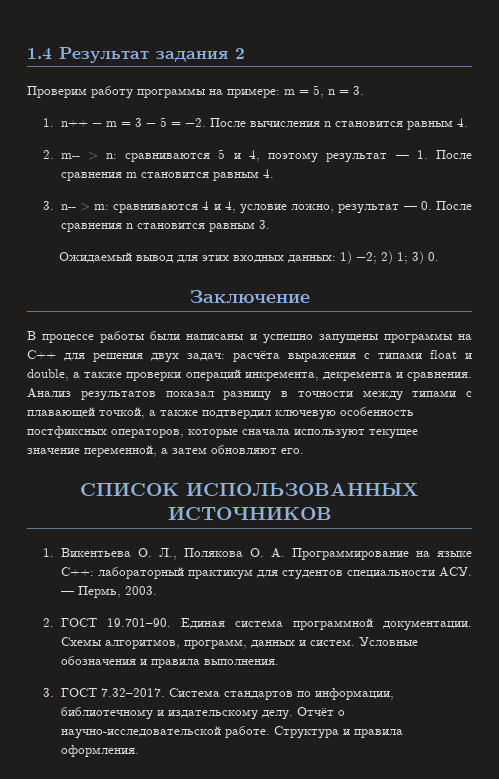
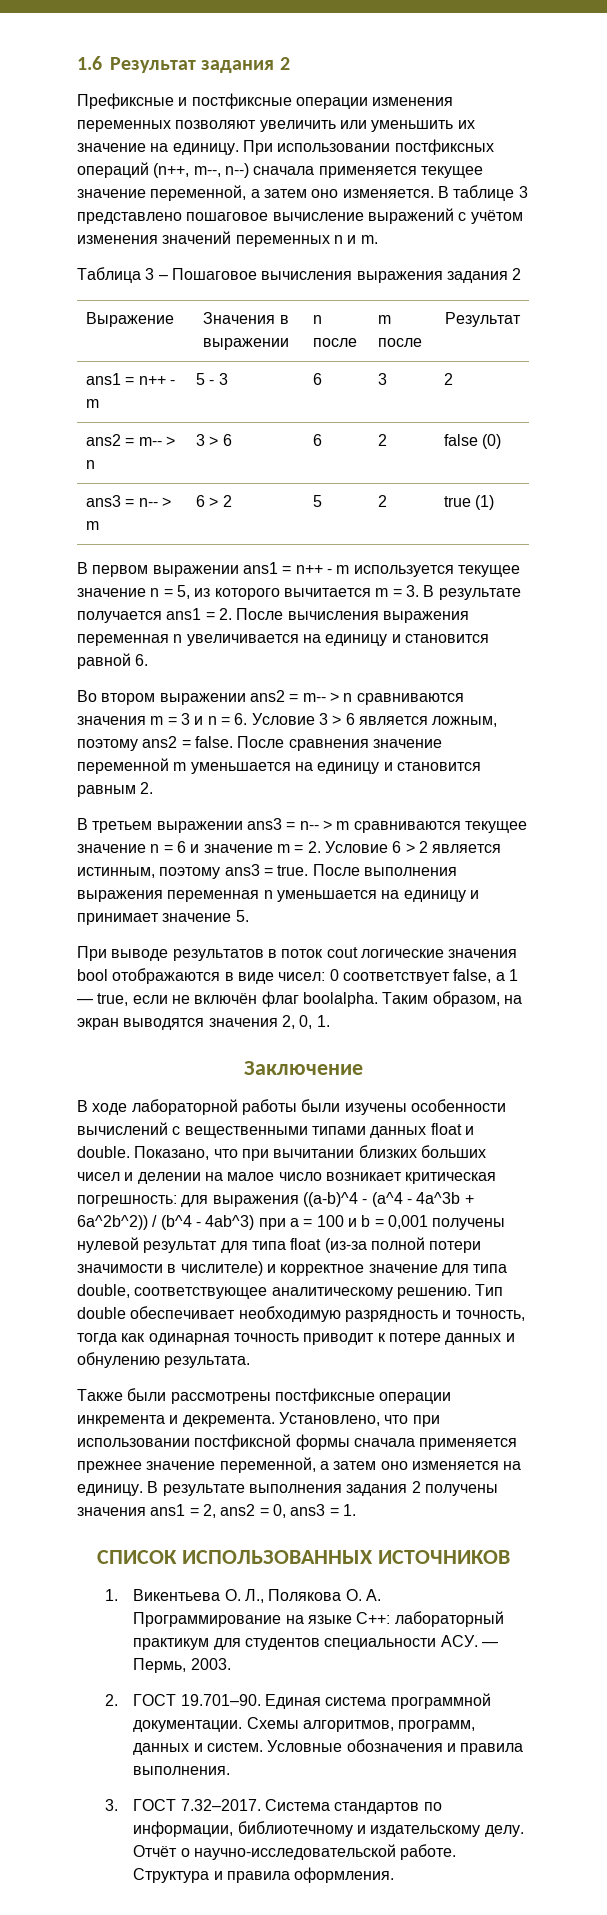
[27,48,52,60] 1.4 -> [77,56,102,70] 1.6
[27,85,364,99] [43,117,468,130] [43,149,472,163] [60,169,274,181] [43,201,472,214] [60,220,270,232] [59,251,440,264] [189,290,310,304] [27,331,472,344] [27,350,472,363] [27,369,472,381] [27,388,472,401] [27,407,414,420] [27,426,365,439] Проверим работу программы на примере: m = 5, n = 3. // 1. n++ − m = 3 − 5 = −2. После вычисления n становится равным 4. // 2. m-- > n: сравниваются 5 и 4, поэтому результат — 1. После сравнения m становится равным 4. // 3. n-- > m: сравниваются 4 и 4, условие ложно, результат — 0. После сравнения n становится равным 3. // Ожидаемый вывод для этих входных данных: 1) −2; 2) 1; 3) 0. // Заключение // В процессе работы были написаны и успешно запущены программы на C++ для решения двух задач: расчёта выражения с типами float и double, а также проверки операций инкремента, декремента и сравнения. Анализ результатов показал разницу в точности между типами с плавающей точкой, а также подтвердил ключевую особенность постфиксных операторов, которые сначала используют -> [77,93,454,109] [77,120,475,132] [77,139,494,155] [77,162,417,178] Префиксные и постфиксные операции изменения переменных позволяют увеличить или уменьшить их значение на единицу. При использовании постфиксных операций (n++, m--, n--) сначала применяется
[211,445,304,454] обновляют его. -> [311,185,528,201] [77,208,523,224] [77,231,378,247] [77,267,522,283] [85,312,174,327] [203,312,289,324] [203,338,289,350] [312,315,322,324] [312,338,357,347] [377,315,391,324] [377,338,422,347] [444,312,521,327] [85,373,175,385] [85,399,99,408] [195,373,228,385] [312,373,322,385] [377,373,387,385] [443,373,453,385] [85,434,175,446] [85,460,95,469] [195,434,232,446] [312,434,322,446] [377,434,387,446] [443,434,502,449] [85,495,171,507] [85,521,99,530] [195,495,232,507] [312,495,322,507] [377,495,387,507] [443,495,495,510] [77,562,520,577] [77,585,521,600] [77,608,469,623] [77,634,489,646] [77,653,149,669] [77,690,464,705] [77,713,498,727] [77,736,442,751] [77,758,481,774] [77,782,154,797] [77,818,527,833] [77,841,502,853] [77,864,457,879] [77,890,479,902] [77,910,249,925] [77,946,518,961] [77,968,518,984] [77,991,522,1007] [77,1015,330,1030] [244,1061,363,1075] [77,1099,506,1115] [77,1122,474,1138] [77,1145,486,1161] [77,1172,497,1184] [77,1192,474,1207] [77,1215,506,1230] [77,1237,482,1253] [77,1261,508,1276] [77,1284,504,1299] [77,1306,525,1322] [77,1333,515,1345] [77,1352,251,1368] [77,1388,452,1404] [77,1412,440,1427] [77,1434,518,1450] [77,1457,522,1473] [77,1481,498,1496] [77,1504,356,1518] оно изменяется. В таблице 3 представлено пошаговое вычисление выражений с учётом изменения значений переменных n и m. // Таблица 3 – Пошаговое вычисления выражения задания 2 // Выражение | Значения в выражении | n после | m после | Результат // ans1 = n++ - m | 5 - 3 | 6 | 3 | 2 // ans2 = m-- > n | 3 > 6 | 6 | 2 | false (0) // ans3 = n-- > m | 6 > 2 | 5 | 2 | true (1) // В первом выражении ans1 = n++ - m используется текущее значение n = 5, из которого вычитается m = 3. В результате получается ans1 = 2. После вычисления выражения переменная n увеличивается на единицу и становится равной 6. // Во втором выражении ans2 = m-- > n сравниваются значения m = 3 и n = 6. Условие 3 > 6 является ложным, поэтому ans2 = false. После сравнения значение переменной m уменьшается на единицу и становится равным 2. // В третьем выражении ans3 = n-- > m сравниваются текущее значение n = 6 и значение m = 2. Условие 6 > 2 является истинным, поэтому ans3 = true. После выполнения выражения переменная n уменьшается на единицу и принимает значение 5. // При выводе результатов в поток cout логические значения bool отображаются в виде чисел: 0 соответствует false, а 1 — true, если не включён флаг boolalpha. Таким образом, на экран выводятся значения 2, 0, 1. // Заключение // В ходе лабораторной работы были изучены особенности вычислений с вещественными типами данных float и double. Показано, что при вычитании близких больших чисел и делении на малое число возникает критическая погрешность: для выражения ((a-b)^4 - (a^4 - 4a^3b + 6a^2b^2)) / (b^4 - 4ab^3) при a = 100 и b = 0,001 получены нулевой результат для типа float (из-за полной потери значимости в числителе) и корректное значение для типа double, соответствующее аналитическому решению. Тип double обеспечивает необходимую разрядность и точность, тогда как одинарная точность приводит к потере данных и обнулению результата. // Также были рассмотрены постфиксные операции инкремента и декремента. Установлено, что при использовании постфиксной формы сначала применяется прежнее значение переменной, а затем оно изменяется на единицу. В результате выполнения задания 2 получены значения ans1 = 2, ans2 = 0, ans3 = 1.

